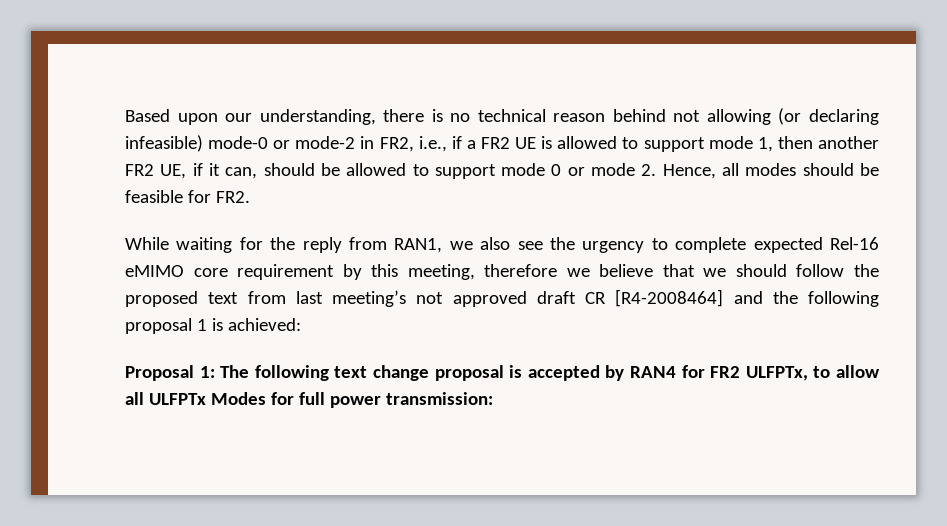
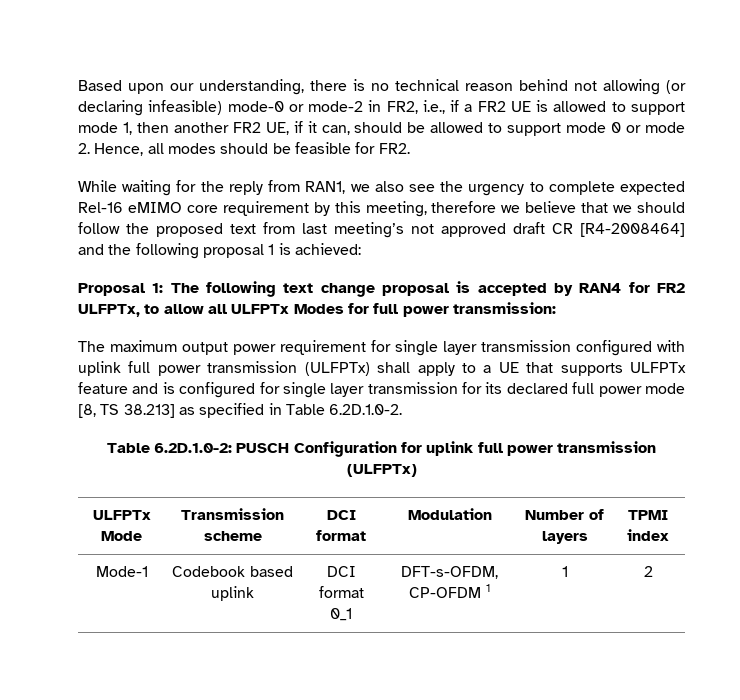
(493, 398) none -> [78,340,685,356] [78,361,687,376] [78,382,686,398] [78,403,403,418] [106,441,657,457] [346,464,417,477] [92,510,151,520] [101,531,142,541] [181,508,284,520] [203,531,262,541] [326,510,356,520] [316,530,366,541] [407,508,492,520] [525,509,604,520] [541,531,588,544] [628,510,668,520] [627,529,669,541] [95,566,148,577] [172,566,293,577] [211,586,254,601] [326,566,356,577] [318,586,364,598] [330,608,352,621] [401,566,498,579] [409,584,490,598] [561,566,568,577] [643,566,653,577] // The maximum output power requirement for single layer transmission configured with uplink full power transmission (ULFPTx) shall apply to a UE that supports ULFPTx feature and is configured for single layer transmission for its declared full power mode [8, TS 38.213] as specified in Table 6.2D.1.0-2. // Table 6.2D.1.0-2: PUSCH Configuration for uplink full power transmission (ULFPTx) // ULFPTx Mode | Transmission scheme | DCI format | Modulation | Number of layers | TPMI index // Mode-1 | Codebook based uplink | DCI format 0_1 | DFT-s-OFDM, CP-OFDM 1 | 1 | 2

